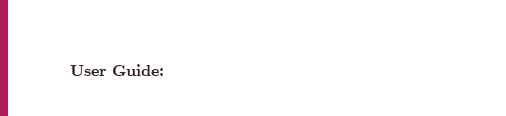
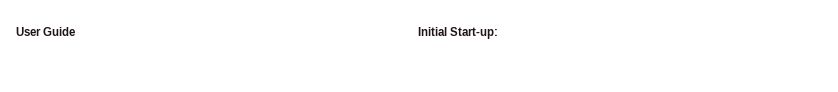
[112,64,164,76] Guide: -> [43,27,76,36] [418,27,499,39] Guide // Initial Start-up:

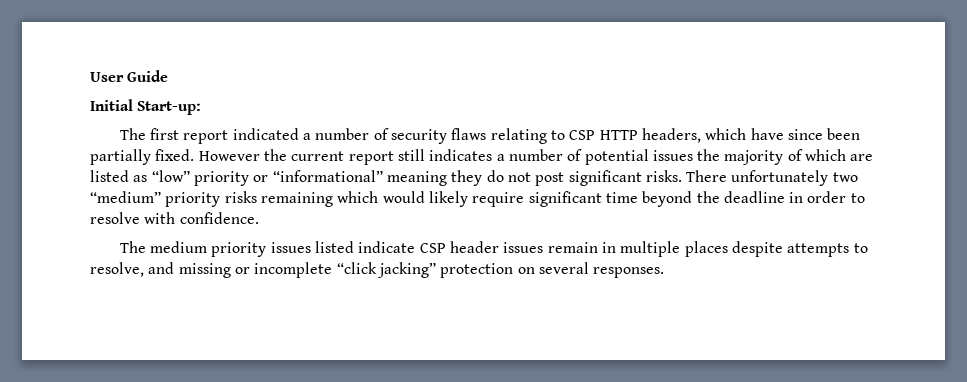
(499, 33) none -> [119,128,861,144] [90,149,874,165] [90,170,858,186] [90,191,865,207] [90,212,259,224] [119,241,868,257] [90,262,665,278] // The first report indicated a number of security flaws relating to CSP HTTP headers, which have since been partially fixed. However the current report still indicates a number of potential issues the majority of which are listed as “low” priority or “informational” meaning they do not post significant risks. There unfortunately two “medium” priority risks remaining which would likely require significant time beyond the deadline in order to resolve with confidence. // The medium priority issues listed indicate CSP header issues remain in multiple places despite attempts to resolve, and missing or incomplete “click jacking” protection on several responses.

